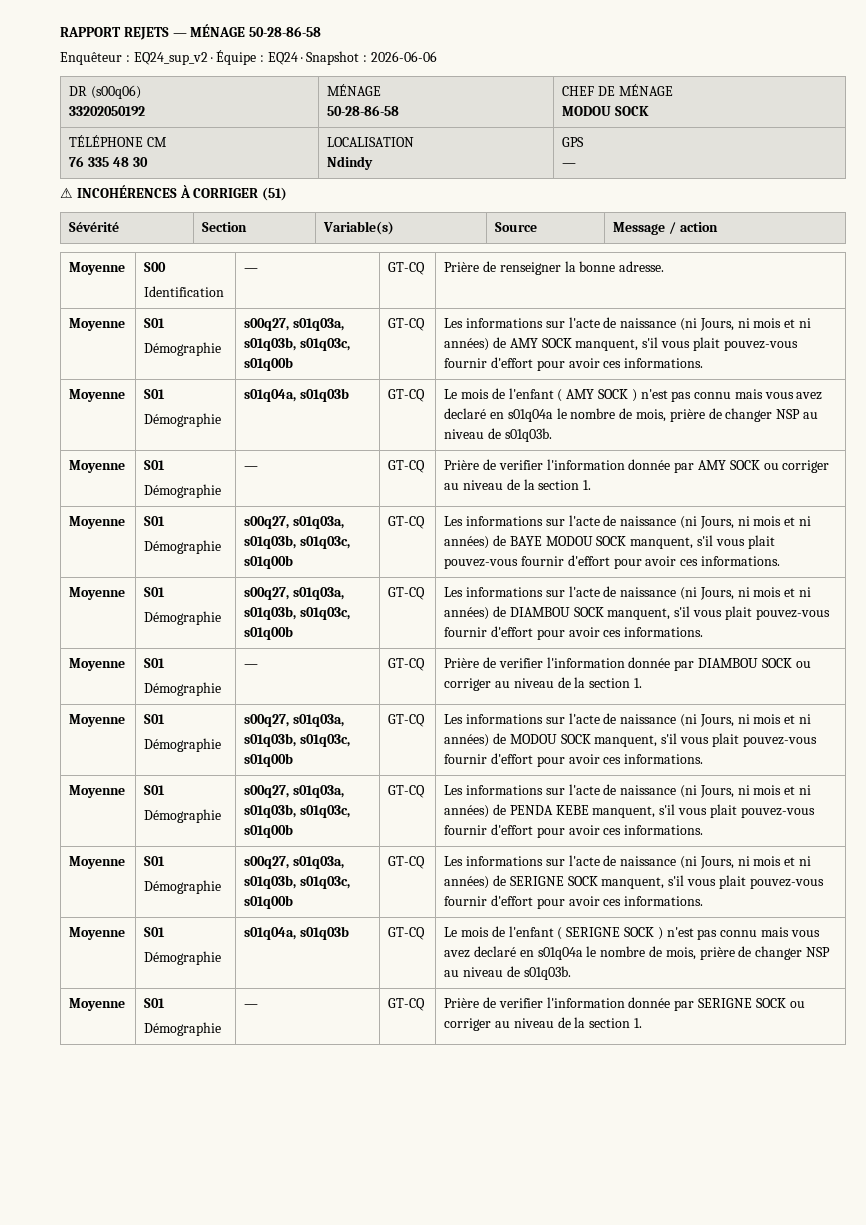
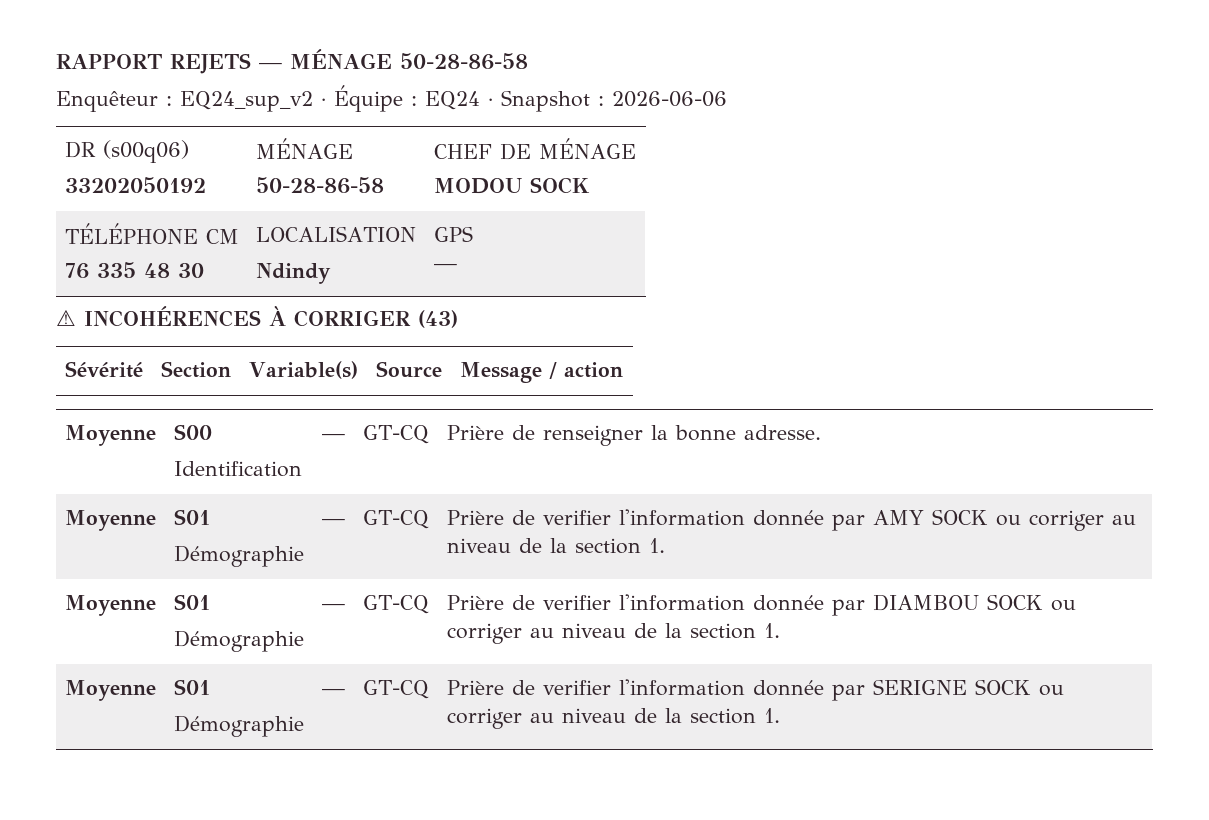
[262,187,288,201] (51) -> [418,310,458,328] (43)
[144,342,222,356] [244,318,345,331] [244,337,351,351] [244,357,294,371] [388,318,426,331] [444,317,811,331] [444,337,798,351] [444,357,704,371] [69,389,126,402] [144,389,166,399] [144,413,222,427] [244,388,350,402] [388,389,426,402] [444,388,823,402] [444,408,818,422] [444,428,552,442] [69,460,126,473] [144,460,166,470] // Démographie | s00q27, s01q03a, s01q03b, s01q03c, s01q00b | GT-CQ | Les informations sur l'acte de naissance (ni Jours, ni mois et ni années) de AMY SOCK manquent, s'il vous plait pouvez-vous fournir d'effort pour avoir ces informations. // Moyenne | S01 // Démographie | s01q04a, s01q03b | GT-CQ | Le mois de l'enfant ( AMY SOCK ) n'est pas connu mais vous avez declaré en s01q04a le nombre de mois, prière de changer NSP au niveau de s01q03b. // Moyenne | S01 -> (210, 517) none
[144,540,222,554] [244,516,345,529] [244,535,351,549] [244,555,294,569] [388,516,426,529] [444,515,811,529] [444,535,775,549] [444,555,781,569] [69,587,126,600] [144,587,166,597] [144,611,222,625] [244,587,345,600] [244,606,351,620] [244,626,294,640] [388,587,426,600] [444,586,811,600] [444,606,830,620] [444,626,704,640] [69,658,126,671] [144,658,166,668] // Démographie | s00q27, s01q03a, s01q03b, s01q03c, s01q00b | GT-CQ | Les informations sur l'acte de naissance (ni Jours, ni mois et ni années) de BAYE MODOU SOCK manquent, s'il vous plait pouvez-vous fournir d'effort pour avoir ces informations. // Moyenne | S01 // Démographie | s00q27, s01q03a, s01q03b, s01q03c, s01q00b | GT-CQ | Les informations sur l'acte de naissance (ni Jours, ni mois et ni années) de DIAMBOU SOCK manquent, s'il vous plait pouvez-vous fournir d'effort pour avoir ces informations. // Moyenne | S01 -> (210, 602) none
[144,738,222,752] [244,714,345,727] [244,733,351,747] [244,753,294,767] [388,714,426,727] [444,713,811,727] [444,733,817,747] [444,753,704,767] [69,785,126,798] [144,785,166,795] [144,809,222,823] [244,785,345,798] [244,804,351,818] [244,824,294,838] [388,785,426,798] [444,784,811,798] [444,804,815,818] [444,824,704,838] [69,856,126,869] [144,856,166,866] [144,880,222,894] [244,856,345,869] [244,875,351,889] [244,895,294,909] [388,856,426,869] [444,855,811,869] [444,875,824,889] [444,895,704,909] [69,927,126,940] [144,927,166,937] [144,951,222,965] [244,926,350,940] [388,927,426,940] [444,926,820,940] [444,946,830,960] [444,966,571,980] [69,998,126,1011] [144,998,166,1008] // Démographie | s00q27, s01q03a, s01q03b, s01q03c, s01q00b | GT-CQ | Les informations sur l'acte de naissance (ni Jours, ni mois et ni années) de MODOU SOCK manquent, s'il vous plait pouvez-vous fournir d'effort pour avoir ces informations. // Moyenne | S01 // Démographie | s00q27, s01q03a, s01q03b, s01q03c, s01q00b | GT-CQ | Les informations sur l'acte de naissance (ni Jours, ni mois et ni années) de PENDA KEBE manquent, s'il vous plait pouvez-vous fournir d'effort pour avoir ces informations. // Moyenne | S01 // Démographie | s00q27, s01q03a, s01q03b, s01q03c, s01q00b | GT-CQ | Les informations sur l'acte de naissance (ni Jours, ni mois et ni années) de SERIGNE SOCK manquent, s'il vous plait pouvez-vous fournir d'effort pour avoir ces informations. // Moyenne | S01 // Démographie | s01q04a, s01q03b | GT-CQ | Le mois de l'enfant ( SERIGNE SOCK ) n'est pas connu mais vous avez declaré en s01q04a le nombre de mois, prière de changer NSP au niveau de s01q03b. // Moyenne | S01 -> (210, 687) none

